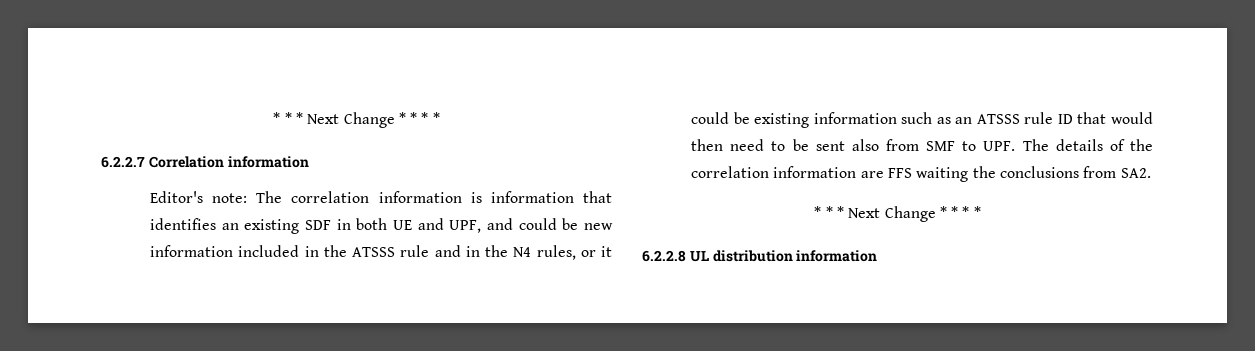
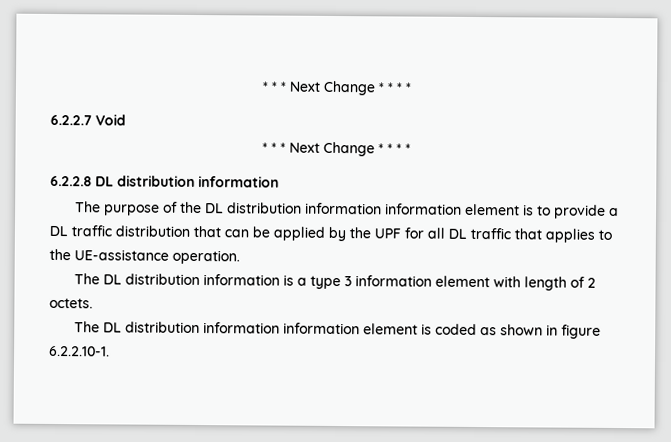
[148,156,309,168] [150,191,612,203] [150,218,613,234] [150,245,613,260] [691,112,1153,128] [691,139,1153,151] [691,166,1151,182] Correlation information // Editor's note: The correlation information is information that identifies an existing SDF in both UE and UPF, and could be new information included in the ATSSS rule and in the N4 rules, or it could be existing information such as an ATSSS rule ID that would then need to be sent also from SMF to UPF. The details of the correlation information are FFS waiting the conclusions from SA2. -> [95,114,126,126] Void
[689,250,878,262] UL distribution information -> [95,175,279,188] [74,201,619,219] [49,225,612,243] [49,248,240,265] [73,273,596,291] [49,297,93,309] [73,321,601,339] [49,345,110,357] DL distribution information // The purpose of the DL distribution information information element is to provide a DL traffic distribution that can be applied by the UPF for all DL traffic that applies to the UE-assistance operation. // The DL distribution information is a type 3 information element with length of 2 octets. // The DL distribution information information element is coded as shown in figure 6.2.2.10-1.

